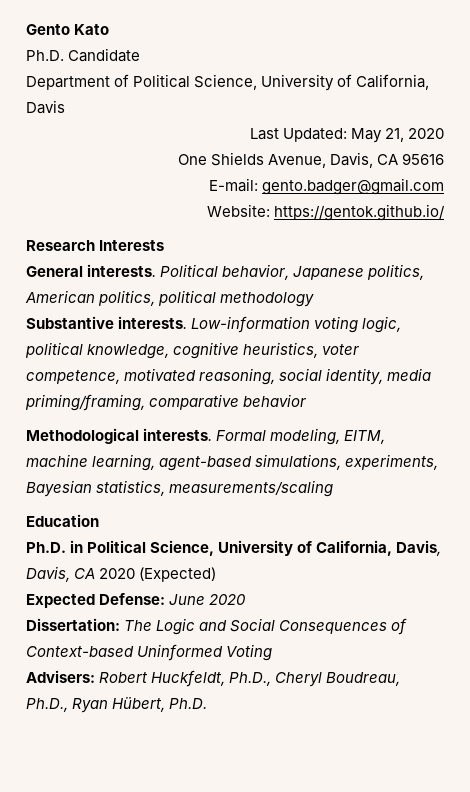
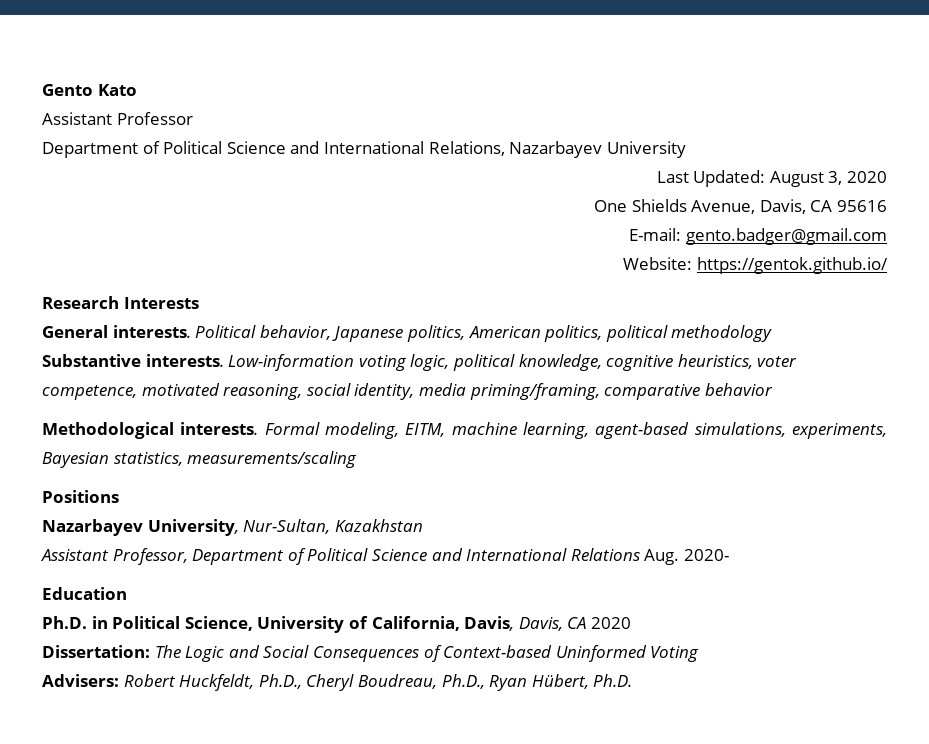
[26,48,141,62] [26,74,430,91] [26,100,65,114] Ph.D. Candidate // Department of Political Science, University of California, Davis -> [42,112,193,125] [42,141,686,158] Assistant Professor // Department of Political Science and International Relations, Nazarbayev University
[350,128,404,143] May 21, -> [769,171,843,187] August 3,
(334, 488) none -> [42,490,119,503] [42,519,423,536] [41,548,729,565] // Positions // Nazarbayev University, Nur-Sultan, Kazakhstan // Assistant Professor, Department of Political Science and International Relations Aug. 2020-
[139,567,217,582] [26,593,247,608] (Expected) // Expected Defense: June 2020 -> (631, 623) none

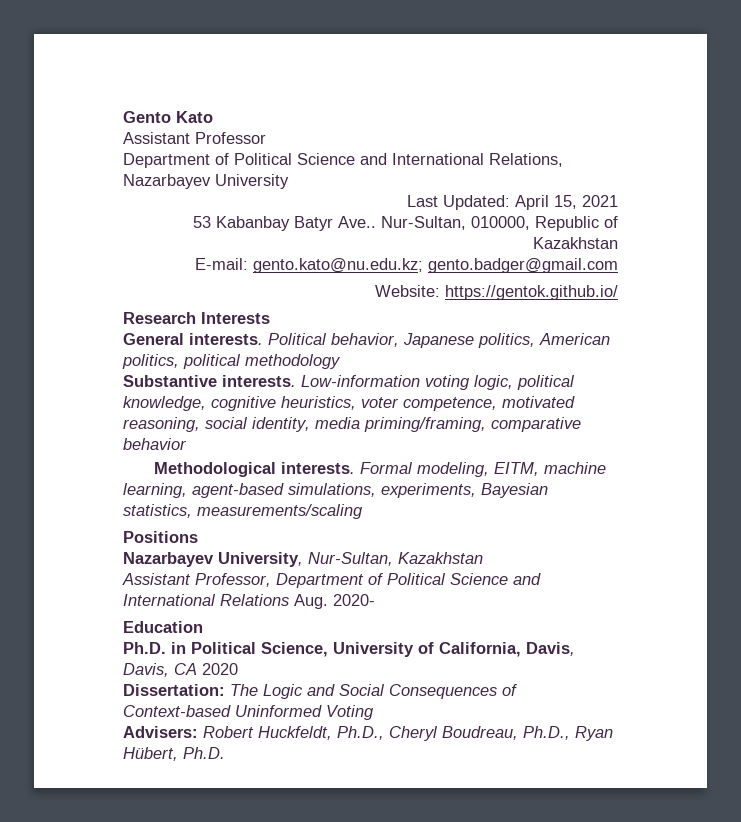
[769,171,888,187] [594,199,888,214] August 3, 2020 // One Shields Avenue, Davis, CA 95616 -> [515,195,618,210] [193,216,618,231] [533,237,618,249] April 15, 2021 // 53 Kabanbay Batyr Ave.. Nur-Sultan, 010000, Republic of Kazakhstan
(682, 234) none -> [253,258,423,273] gento.kato@nu.edu.kz;

